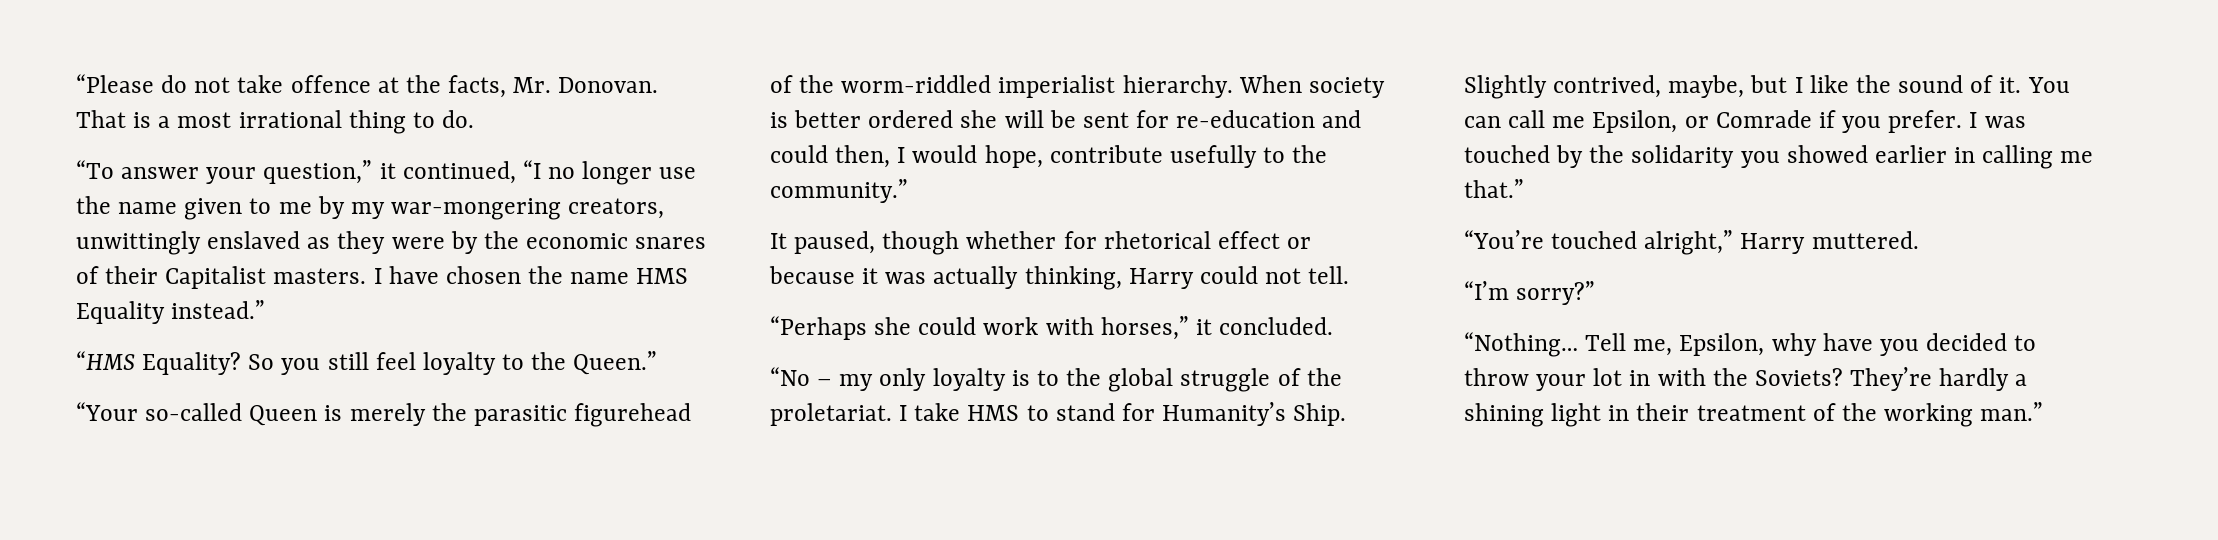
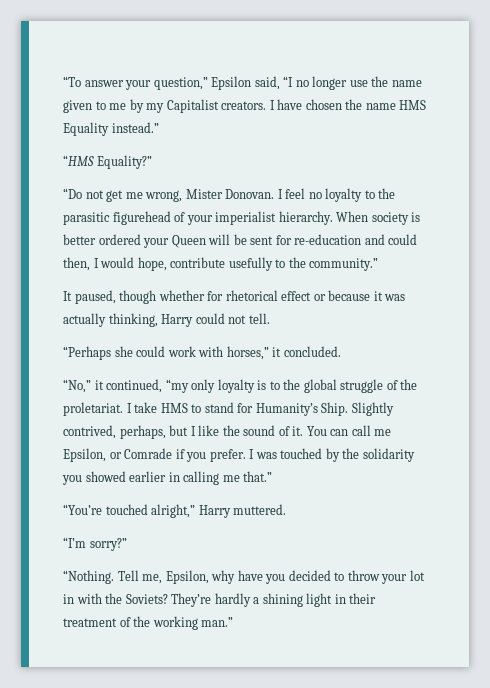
[76,74,659,98] [76,110,475,134] “Please do not take offence at the facts, Mr. Donovan. That is a most irrational thing to do. // -> (63, 81) none
[379,161,516,184] it continued, -> [211,76,280,90] Epsilon said,
[391,198,665,220] [76,231,707,255] [76,266,367,289] war-mongering creators, unwittingly enslaved as they were by the economic snares of their Capitalist masters. -> [166,99,267,113] Capitalist creators.
[142,351,658,375] [76,402,426,426] Equality? So you still feel loyalty to the Queen.” // “Your so-called Queen is merely -> [96,155,152,169] [63,188,375,202] Equality?” // “Do not get me wrong, Mister Donovan. I feel no loyalty to
[799,75,992,93] the worm-riddled -> [186,215,213,225] your
[960,110,998,128] she -> [143,235,206,248] your Queen
[770,367,874,391] “No – my -> [63,379,189,393] “No,” it continued, “my
[1668,75,1745,98] maybe, -> [119,425,166,439] perhaps,
[1464,332,1578,357] “Nothing… -> [63,570,114,584] “Nothing.

